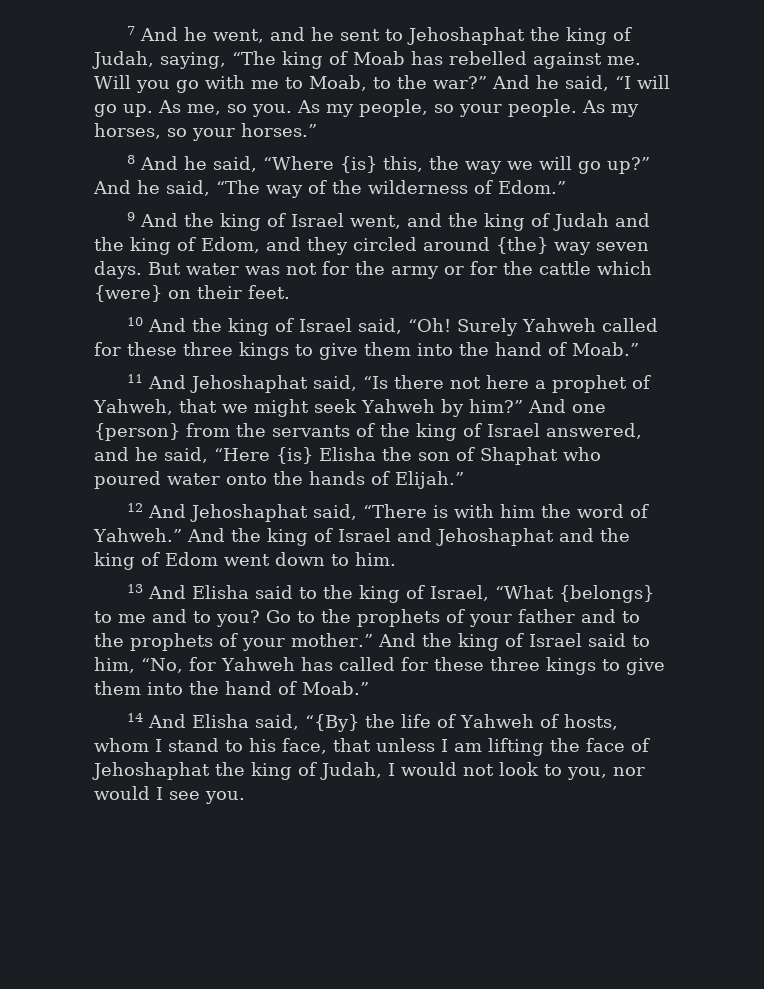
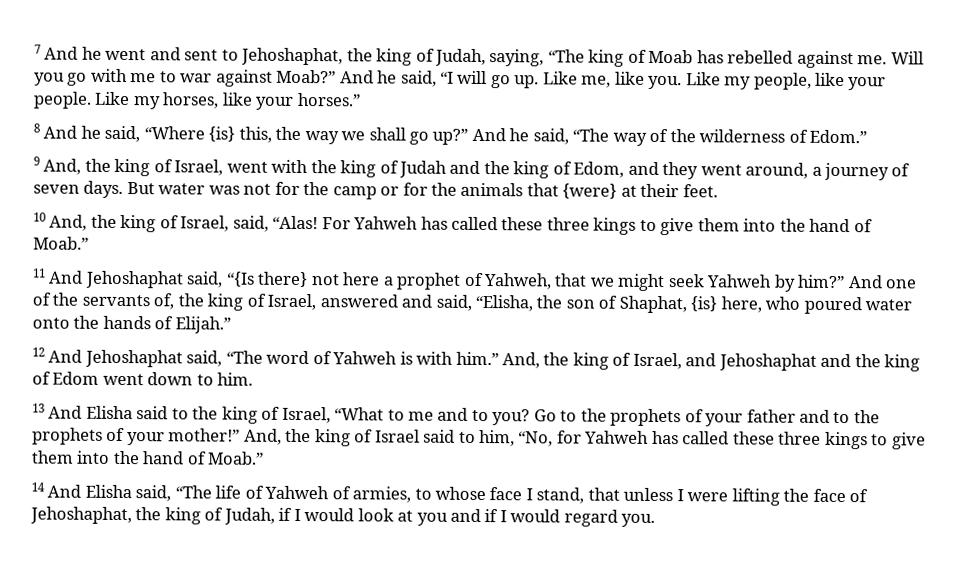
[212,27,334,43] went, and he -> [105,47,181,61] went and
[406,27,525,45] Jehoshaphat -> [241,47,344,66] Jehoshaphat,
[309,75,487,91] Moab, to the war?” -> [180,69,337,87] war against Moab?”
[158,100,320,117] As me, so you. As -> [542,71,721,90] Like me, like you. Like
[434,104,454,113] so -> [815,72,846,87] like
[582,100,605,113] As -> [94,91,131,106] Like
[167,128,187,137] so -> [221,92,253,106] like
[538,156,572,170] will -> [368,127,406,141] shall
[139,213,442,231] And the king of Israel went, and -> [43,158,309,177] And, the king of Israel, went with
[353,237,591,255] circled around {the} way -> [700,162,911,181] went around, a journey of
[391,266,439,279] army -> [332,186,377,200] camp
[539,261,652,275] [94,285,191,302] cattle which {were} on -> [460,182,637,199] animals that {were} at
[147,318,658,336] [94,342,121,356] And the king of Israel said, “Oh! Surely Yahweh called for -> [49,214,499,233] And, the king of Israel, said, “Alas! For Yahweh has called
[362,375,444,389] “Is there -> [225,271,309,288] “{Is there}
[94,423,230,441] {person} from -> [32,292,51,306] of
[356,423,642,441] [94,447,558,465] of the king of Israel answered, and he said, “Here {is} Elisha the son of Shaphat -> [153,293,762,314] of, the king of Israel, answered and said, “Elisha, the son of Shaphat, {is} here,
[362,504,649,518] [93,528,391,546] “There is with him the word of Yahweh.” And the king of Israel -> [225,350,682,370] “The word of Yahweh is with him.” And, the king of Israel,
[558,585,654,603] {belongs} -> (385, 414) none
[291,633,416,647] mother.” And -> [168,428,282,445] mother!” And,
[400,657,428,671] for -> (730, 438) none
[304,714,395,732] “{By} the -> [174,485,212,499] “The
[563,714,618,730] [94,738,327,754] hosts, whom I stand to his face, -> [352,486,585,504] armies, to whose face I stand,
[454,743,482,752] am -> [687,492,729,502] were
[92,762,645,780] [94,786,200,800] Jehoshaphat the king of Judah, I would not look to you, nor would I see -> [30,506,618,527] Jehoshaphat, the king of Judah, if I would look at you and if I would regard

